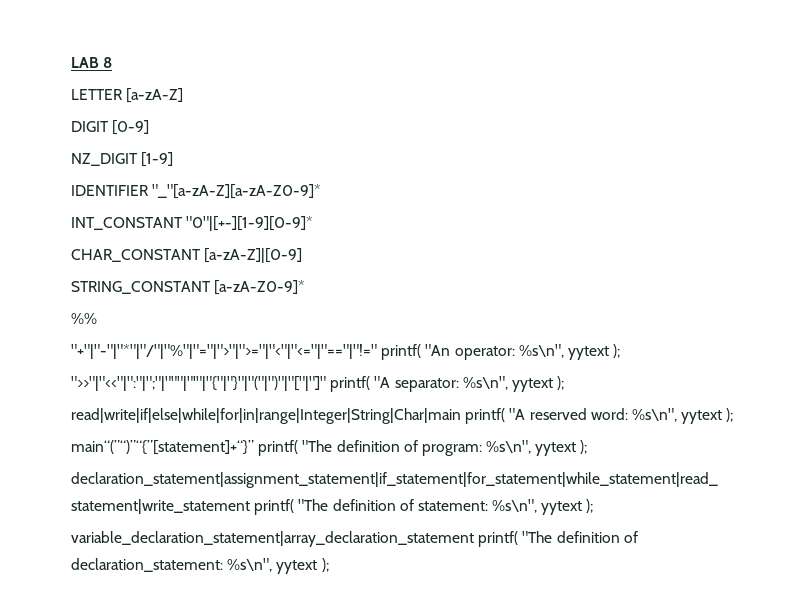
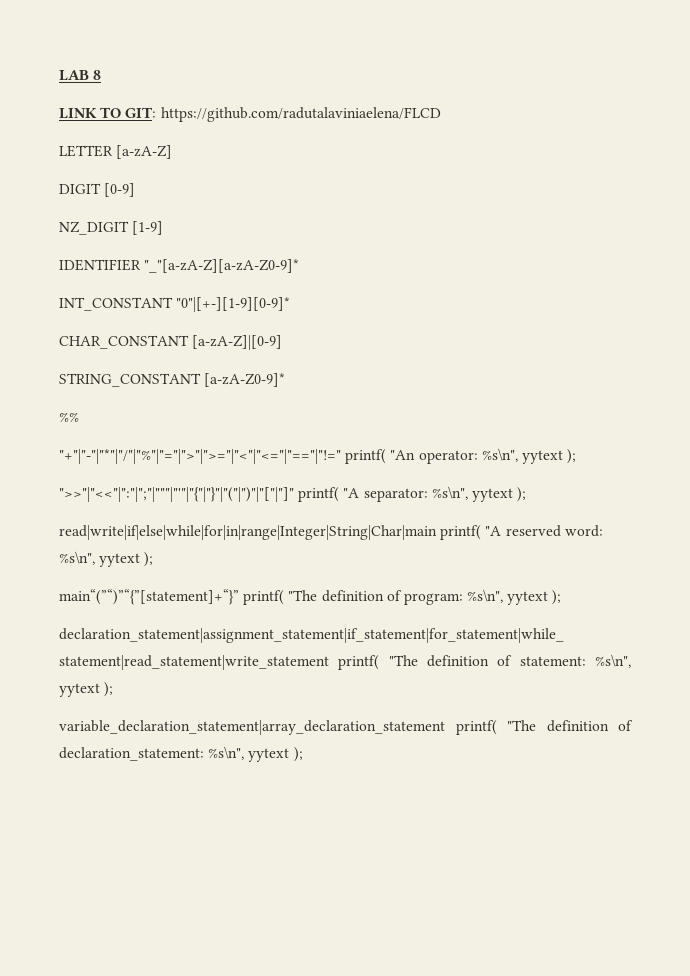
(113, 62) none -> [59,107,441,122] // LINK TO GIT: https://github.com/radutalaviniaelena/FLCD

